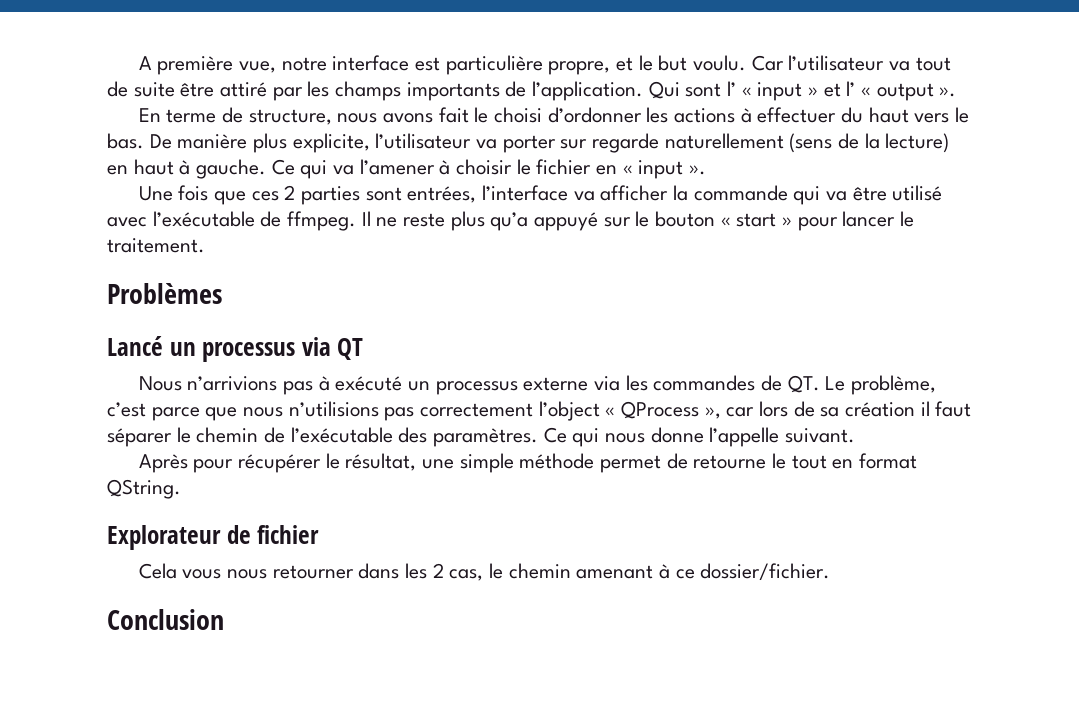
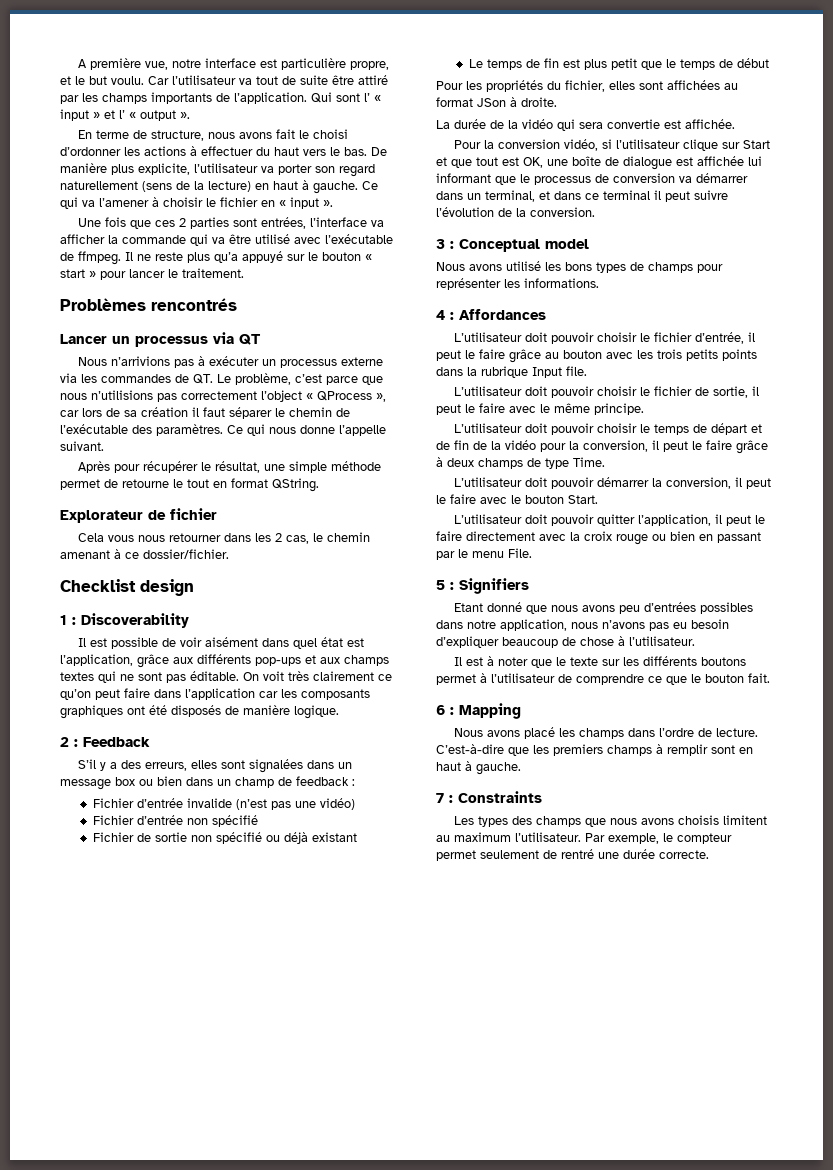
[560,133,660,153] sur regarde -> [315,164,375,177] son regard
[107,336,163,356] // Lancé -> [151,298,237,311] [60,334,107,344] rencontrés // Lancer
[335,376,403,391] exécuté -> [209,356,260,366] exécuter
[107,609,224,630] Conclusion -> [60,579,194,596] [60,613,189,628] [78,637,365,649] [60,654,389,668] [60,671,392,683] [60,688,370,700] [60,705,339,719] [60,737,150,747] [78,759,353,773] [60,776,355,790] [92,798,355,810] [92,815,258,827] [92,832,357,844] [468,58,769,70] [436,80,738,92] [436,97,557,107] [436,119,735,131] [454,139,771,151] [436,156,762,170] [436,173,748,185] [436,190,728,202] [436,207,595,217] [436,239,589,252] [436,261,723,273] [436,278,599,290] [436,309,546,320] [454,332,756,344] [436,349,757,363] [436,366,587,378] [454,386,760,398] [436,403,644,415] [454,423,763,435] [436,440,768,454] [436,457,605,469] [454,477,772,489] [436,494,598,504] [454,514,766,526] [436,531,761,545] [436,548,532,560] [436,578,529,594] [454,602,754,614] [436,619,729,631] [436,636,695,648] [454,656,747,668] [436,673,770,685] [436,703,521,719] [454,727,759,739] [436,744,753,756] [436,761,521,775] [436,791,542,803] [454,815,768,827] [436,832,732,844] [436,849,709,861] Checklist design // 1 : Discoverability // Il est possible de voir aisément dans quel état est l’application, grâce aux différents pop-ups et aux champs textes qui ne sont pas éditable. On voit très clairement ce qu’on peut faire dans l’application car les composants graphiques ont été disposés de manière logique. // 2 : Feedback // S’il y a des erreurs, elles sont signalées dans un message box ou bien dans un champ de feedback : // Fichier d’entrée invalide (n’est pas une vidéo) // Fichier d’entrée non spécifié // Fichier de sortie non spécifié ou déjà existant // Le temps de fin est plus petit que le temps de début // Pour les propriétés du fichier, elles sont affichées au format JSon à droite. // La durée de la vidéo qui sera convertie est affichée. // Pour la conversion vidéo, si l’utilisateur clique sur Start et que tout est OK, une boîte de dialogue est affichée lui informant que le processus de conversion va démarrer dans un terminal, et dans ce terminal il peut suivre l’évolution de la conversion. // 3 : Conceptual model // Nous avons utilisé les bons types de champs pour représenter les informations. // 4 : Affordances // L’utilisateur doit pouvoir choisir le fichier d’entrée, il peut le faire grâce au bouton avec les trois petits points dans la rubrique Input file. // L’utilisateur doit pouvoir choisir le fichier de sortie, il peut le faire avec le même principe. // L’utilisateur doit pouvoir choisir le temps de départ et de fin de la vidéo pour la conversion, il peut le faire grâce à deux champs de type Time. // L’utilisateur doit pouvoir démarrer la conversion, il peut le faire avec le bouton Start. // L’utilisateur doit pouvoir quitter l’application, il peut le faire directement avec la croix rouge ou bien en passant par le menu File. // 5 : Signifiers // Etant donné que nous avons peu d’entrées possibles dans notre application, nous n’avons pas eu besoin d’expliquer beaucoup de chose à l’utilisateur. // Il est à noter que le texte sur les différents boutons permet à l’utilisateur de comprendre ce que le bouton fait. // 6 : Mapping // Nous avons placé les champs dans l’ordre de lecture. C’est-à-dire que les premiers champs à remplir sont en haut à gauche. // 7 : Constraints // Les types des champs que nous avons choisis limitent au maximum l’utilisateur. Par exemple, le compteur permet seulement de rentré une durée correcte.

